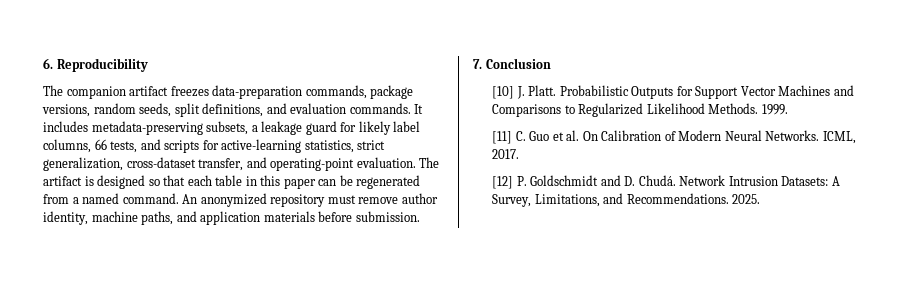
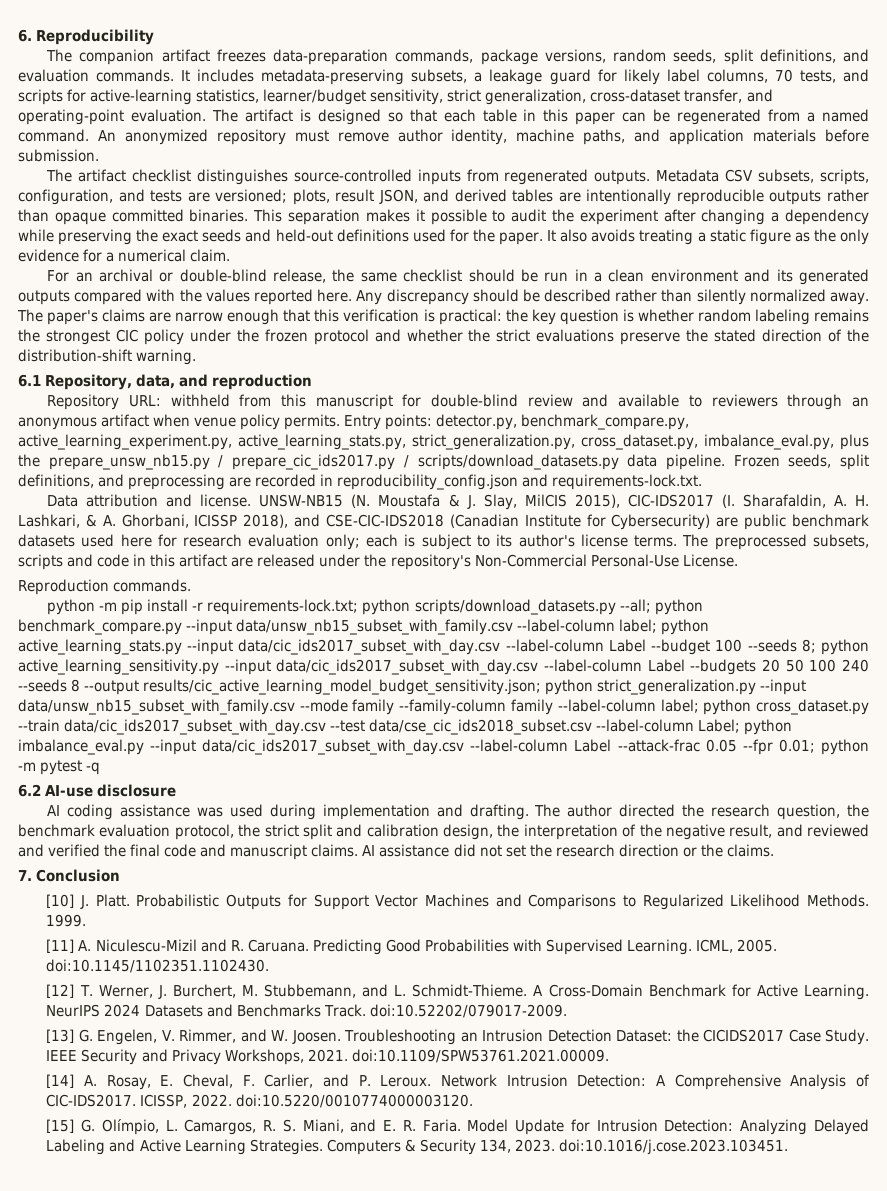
[94,139,107,150] 66 -> [774,69,793,82] 70
(354, 146) none -> [263,89,444,105] learner/budget sensitivity,
(420, 216) none -> [46,169,870,185] [18,189,869,205] [18,209,869,225] [18,229,869,245] [18,249,231,262] [47,269,869,285] [18,289,870,305] [17,309,869,325] [18,329,870,345] [18,349,197,365] [18,374,313,390] [47,394,869,410] [18,414,690,430] [18,434,869,450] [18,454,870,470] [18,474,703,490] [47,494,870,510] [18,514,870,530] [18,534,869,550] [18,554,738,570] [18,579,192,595] [47,599,703,615] [18,619,710,635] [18,639,870,655] [18,659,870,675] [18,679,807,695] [18,699,869,715] [18,719,793,735] [18,739,869,755] [18,760,101,775] [18,784,177,797] [47,804,870,820] [18,824,869,840] [18,844,774,860] // The artifact checklist distinguishes source-controlled inputs from regenerated outputs. Metadata CSV subsets, scripts, configuration, and tests are versioned; plots, result JSON, and derived tables are intentionally reproducible outputs rather than opaque committed binaries. This separation makes it possible to audit the experiment after changing a dependency while preserving the exact seeds and held-out definitions used for the paper. It also avoids treating a static figure as the only evidence for a numerical claim. // For an archival or double-blind release, the same checklist should be run in a clean environment and its generated outputs compared with the values reported here. Any discrepancy should be described rather than silently normalized away. The paper's claims are narrow enough that this verification is practical: the key question is whether random labeling remains the strongest CIC policy under the frozen protocol and whether the strict evaluations preserve the stated direction of the distribution-shift warning. // 6.1 Repository, data, and reproduction // Repository URL: withheld from this manuscript for double-blind review and available to reviewers through an anonymous artifact when venue policy permits. Entry points: detector.py, benchmark_compare.py, active_learning_experiment.py, active_learning_stats.py, strict_generalization.py, cross_dataset.py, imbalance_eval.py, plus the prepare_unsw_nb15.py / prepare_cic_ids2017.py / scripts/download_datasets.py data pipeline. Frozen seeds, split definitions, and preprocessing are recorded in reproducibility_config.json and requirements-lock.txt. // Data attribution and license. UNSW-NB15 (N. Moustafa & J. Slay, MilCIS 2015), CIC-IDS2017 (I. Sharafaldin, A. H. Lashkari, & A. Ghorbani, ICISSP 2018), and CSE-CIC-IDS2018 (Canadian Institute for Cybersecurity) are public benchmark datasets used here for research evaluation only; each is subject to its author's license terms. The preprocessed subsets, scripts and code in this artifact are released under the repository's Non-Commercial Personal-Use License. // Reproduction commands. // python -m pip install -r requirements-lock.txt; python scripts/download_datasets.py --all; python benchmark_compare.py --input data/unsw_nb15_subset_with_family.csv --label-column label; python active_learning_stats.py --input data/cic_ids2017_subset_with_day.csv --label-column Label --budget 100 --seeds 8; python active_learning_sensitivity.py --input data/cic_ids2017_subset_with_day.csv --label-column Label --budgets 20 50 100 240 --seeds 8 --output results/cic_active_learning_model_budget_sensitivity.json; python strict_generalization.py --input data/unsw_nb15_subset_with_family.csv --mode family --family-column family --label-column label; python cross_dataset.py --train data/cic_ids2017_subset_with_day.csv --test data/cse_cic_ids2018_subset.csv --label-column Label; python imbalance_eval.py --input data/cic_ids2017_subset_with_day.csv --label-column Label --attack-frac 0.05 --fpr 0.01; python -m pytest -q // 6.2 AI-use disclosure // AI coding assistance was used during implementation and drafting. The author directed the research question, the benchmark evaluation protocol, the strict split and calibration design, the interpretation of the negative result, and reviewed and verified the final code and manuscript claims. AI assistance did not set the research direction or the claims.
[515,130,856,144] [492,149,520,159] [492,175,840,189] [492,193,761,207] C. Guo et al. On Calibration of Modern Neural Networks. ICML, 2017. // [12] P. Goldschmidt and D. Chudá. Network Intrusion Datasets: A Survey, Limitations, and Recommendations. 2025. -> [78,939,778,955] [46,959,270,973] [46,984,869,1000] [46,1004,567,1018] [46,1029,870,1045] [46,1049,609,1065] [46,1074,871,1090] [46,1094,473,1108] [46,1119,869,1135] [46,1139,788,1155] A. Niculescu-Mizil and R. Caruana. Predicting Good Probabilities with Supervised Learning. ICML, 2005. doi:10.1145/1102351.1102430. // [12] T. Werner, J. Burchert, M. Stubbemann, and L. Schmidt-Thieme. A Cross-Domain Benchmark for Active Learning. NeurIPS 2024 Datasets and Benchmarks Track. doi:10.52202/079017-2009. // [13] G. Engelen, V. Rimmer, and W. Joosen. Troubleshooting an Intrusion Detection Dataset: the CICIDS2017 Case Study. IEEE Security and Privacy Workshops, 2021. doi:10.1109/SPW53761.2021.00009. // [14] A. Rosay, E. Cheval, F. Carlier, and P. Leroux. Network Intrusion Detection: A Comprehensive Analysis of CIC-IDS2017. ICISSP, 2022. doi:10.5220/0010774000003120. // [15] G. Olímpio, L. Camargos, R. S. Miani, and E. R. Faria. Model Update for Intrusion Detection: Analyzing Delayed Labeling and Active Learning Strategies. Computers & Security 134, 2023. doi:10.1016/j.cose.2023.103451.

